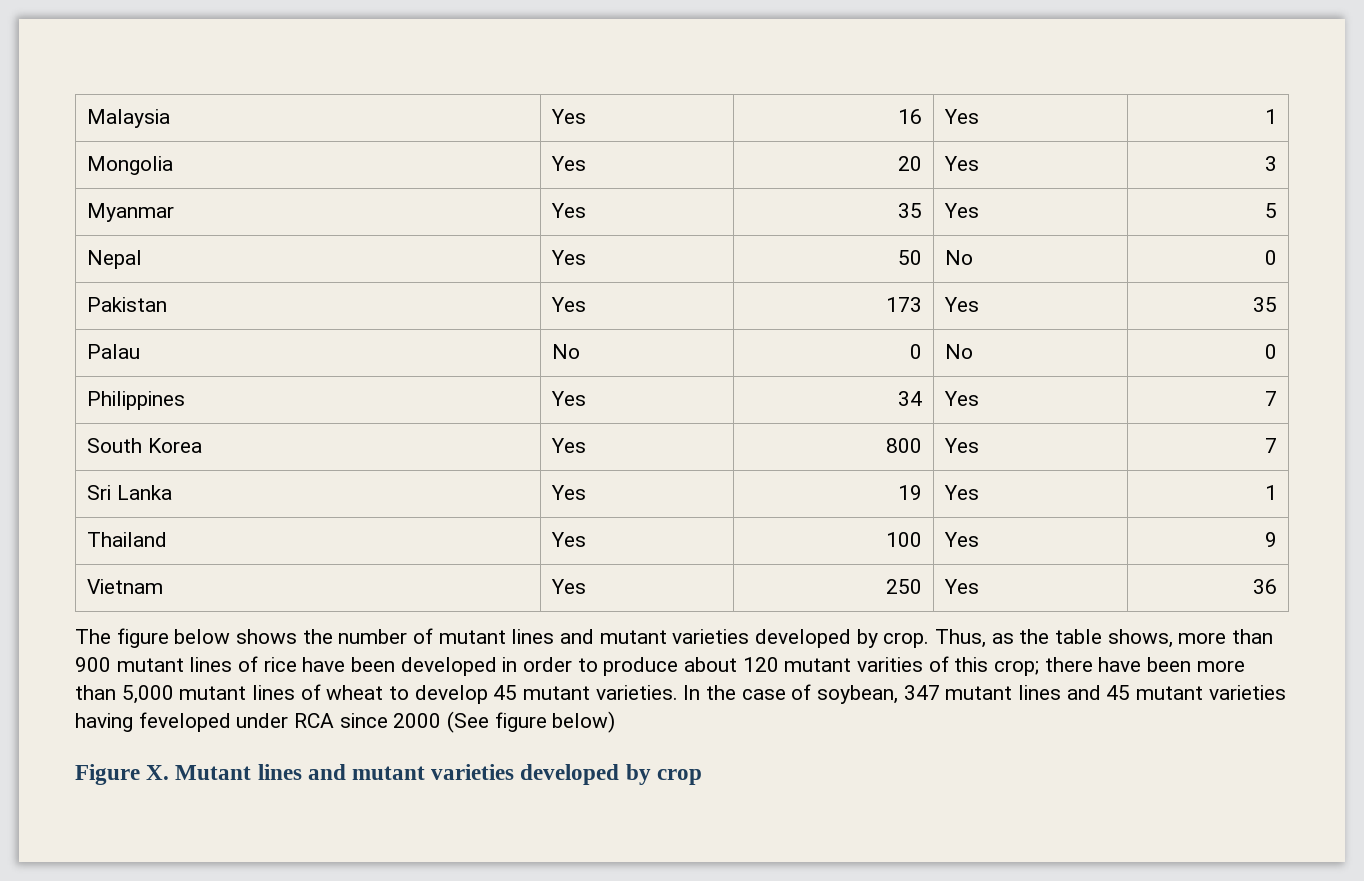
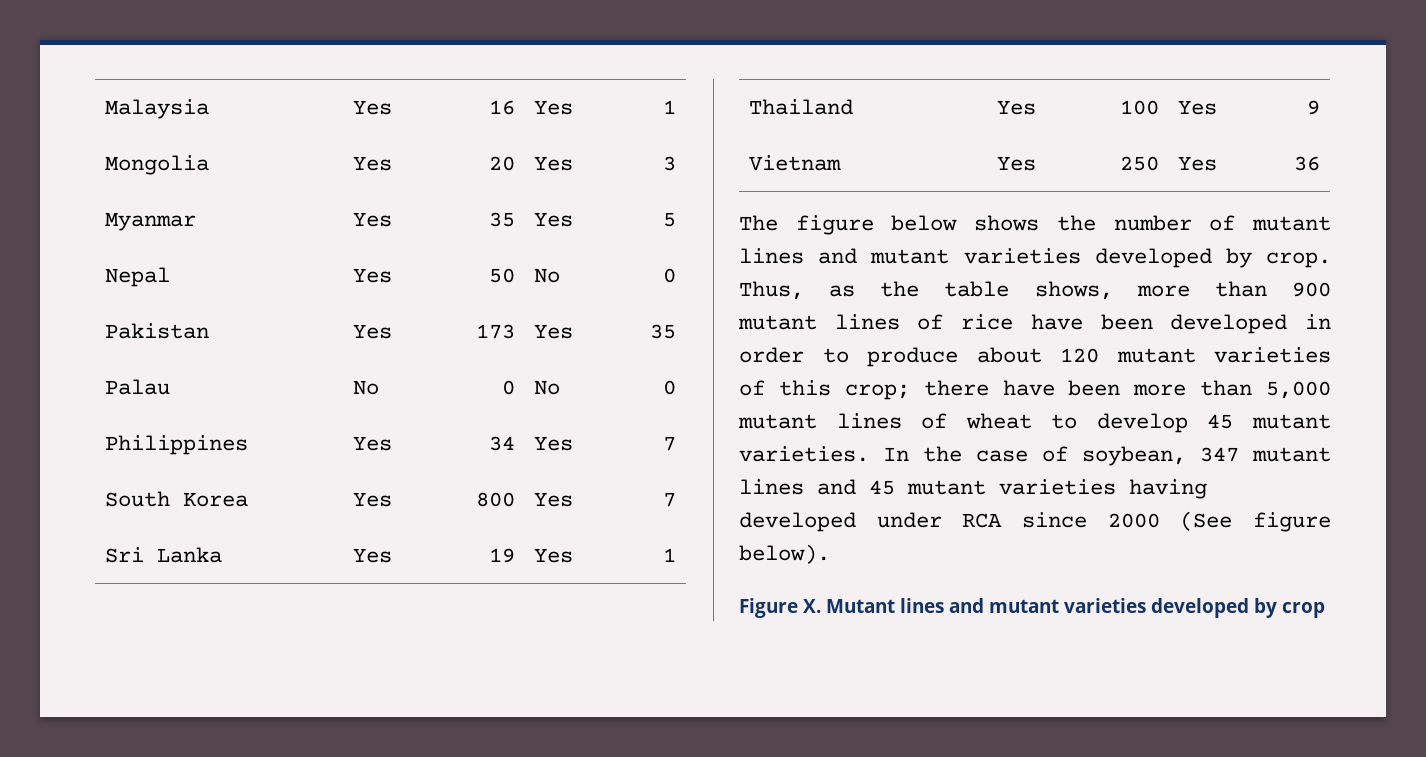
[857,657,924,672] varities -> [1214,347,1331,363] varieties
[138,712,231,732] feveloped -> [739,512,856,532] developed
[552,711,616,733] below) -> [739,544,830,564] below).

